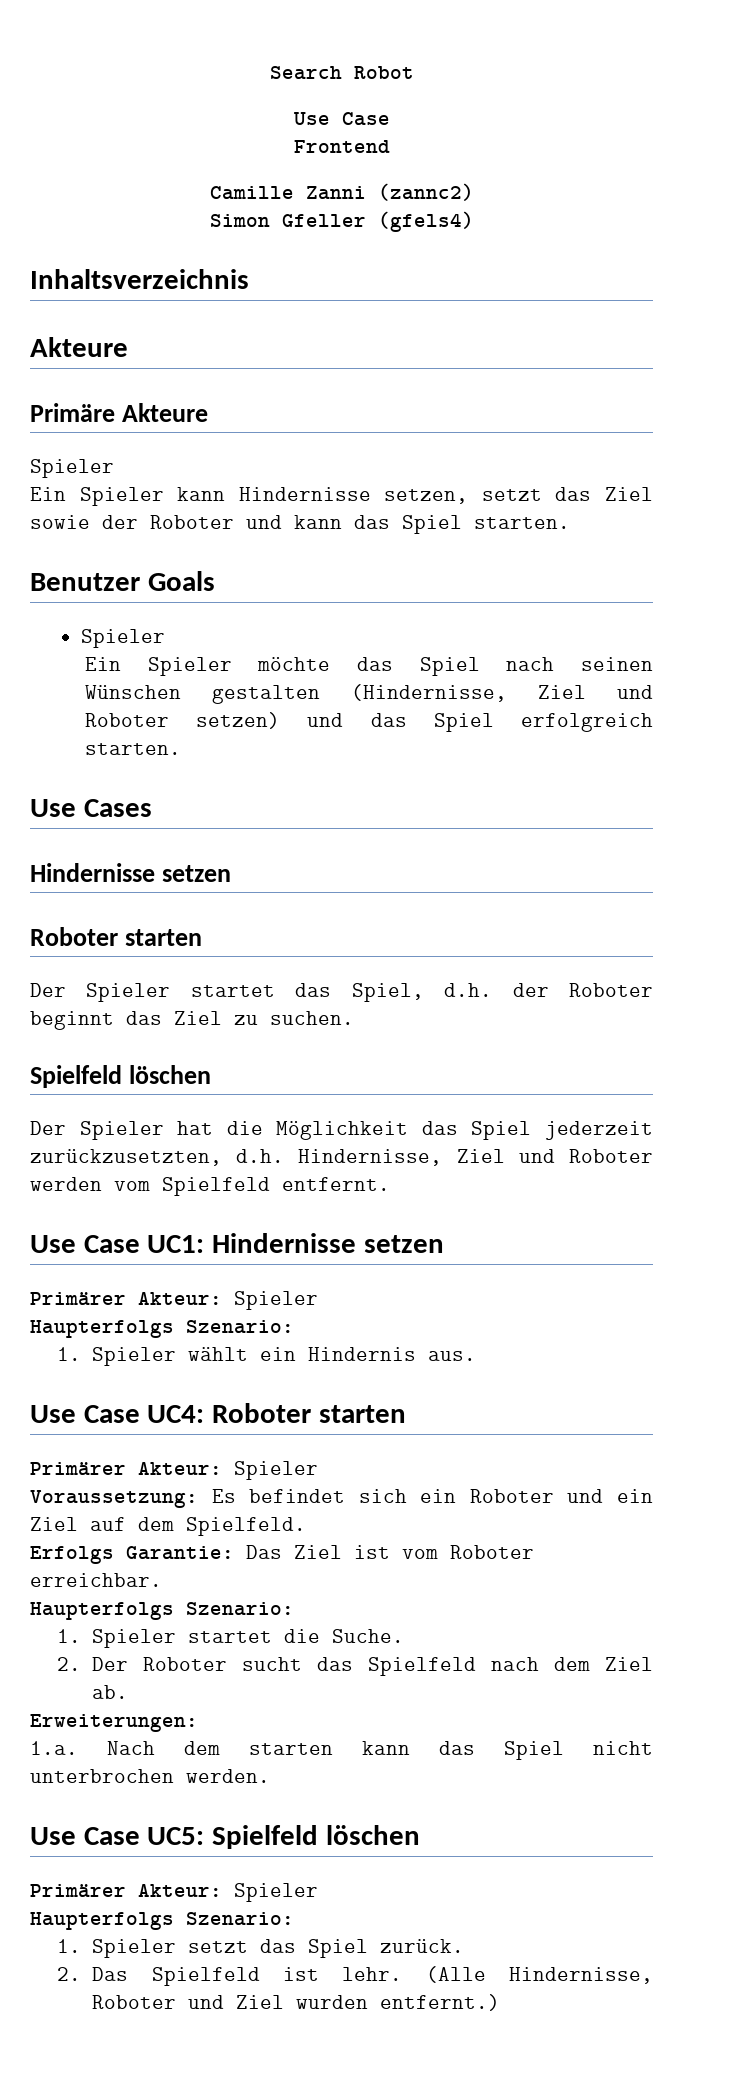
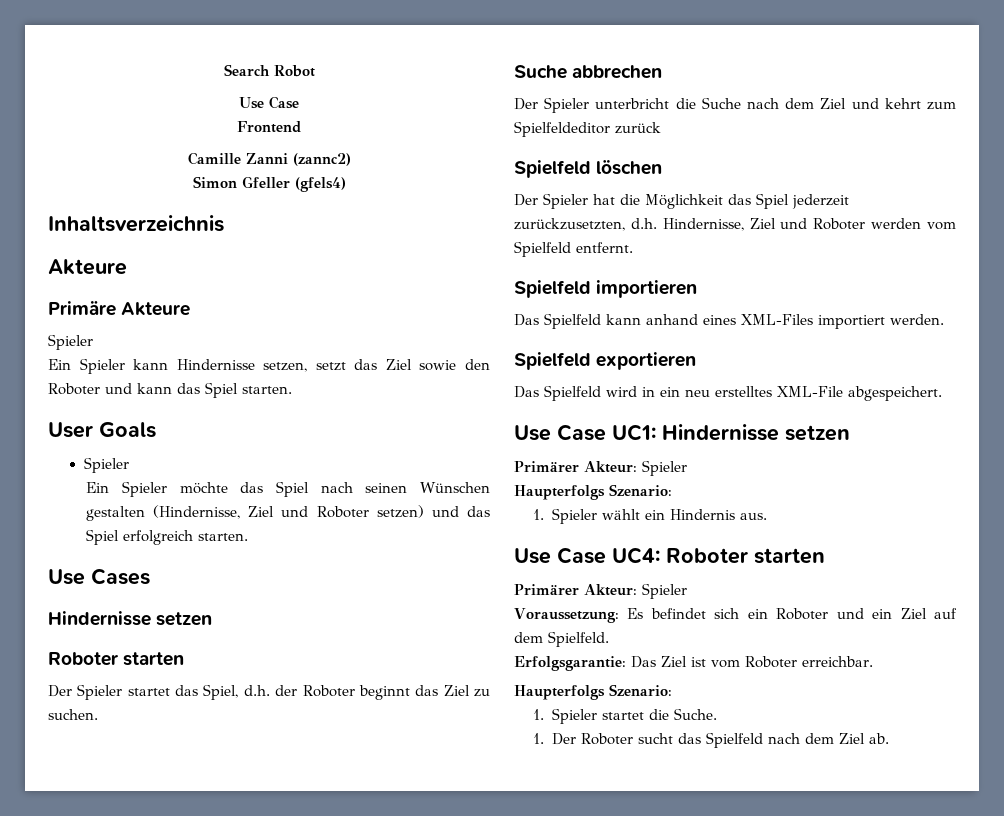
[102,515,138,529] der -> [464,359,490,370] den
[30,573,140,591] Benutzer -> [48,422,93,438] User
(354, 1018) none -> [514,65,663,79] [514,97,956,113] [514,121,661,137] // Suche abbrechen // Der Spieler unterbricht die Suche nach dem Ziel und kehrt zum Spielfeldeditor zurück
(390, 1184) none -> [514,280,698,298] [514,313,944,329] [514,352,697,370] [514,385,942,401] // Spielfeld importieren // Das Spielfeld kann anhand eines XML-Files importiert werden. // Spielfeld exportieren // Das Spielfeld wird in ein neu erstelltes XML-File abgespeichert.
[30,1546,234,1564] Erfolgs Garantie: -> [514,656,626,671] Erfolgsgarantie:
[57,1657,82,1671] 2. -> [533,733,545,744] 1.
[30,1714,198,1732] [30,1741,653,1760] [30,1769,270,1783] [30,1825,420,1849] [30,1883,318,1902] [30,1912,294,1930] [57,1939,465,1958] [57,1966,653,1986] [92,1994,501,2011] // Erweiterungen: // 1.a. Nach dem starten kann das Spiel nicht unterbrochen werden. // Use Case UC5: Spielfeld löschen // Primärer Akteur: Spieler // Haupterfolgs Szenario: // 1. Spieler setzt das Spiel zurück. // 2. Das Spielfeld ist lehr. (Alle Hindernisse, Roboter und Ziel wurden entfernt.) -> (890, 738) none

